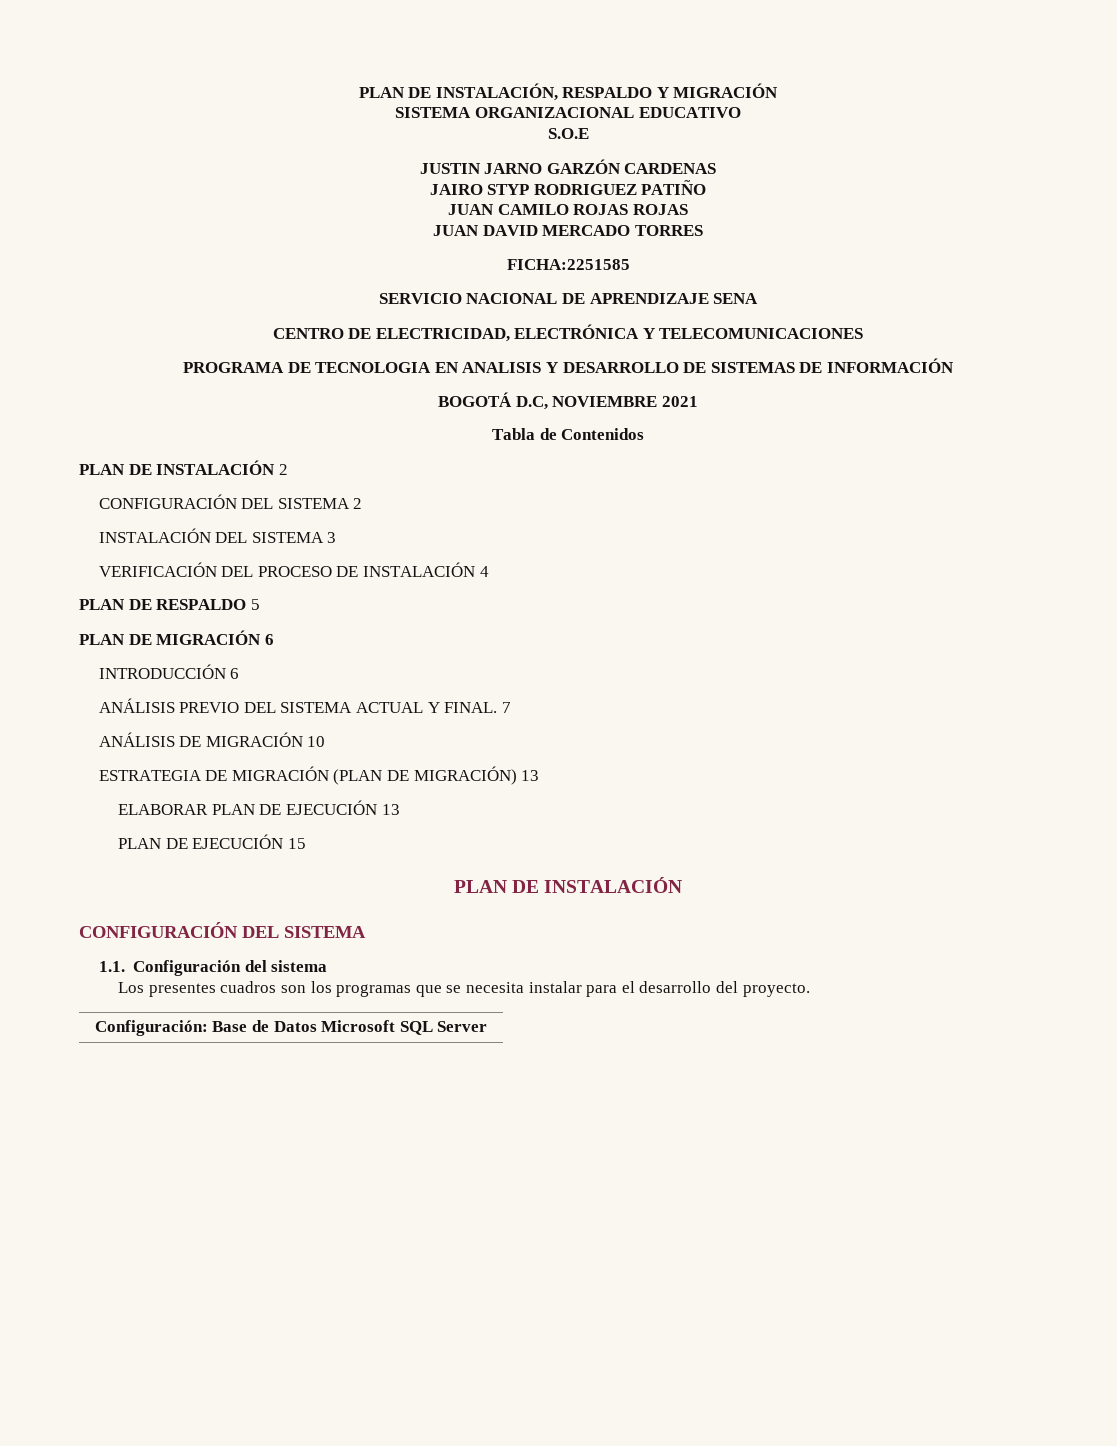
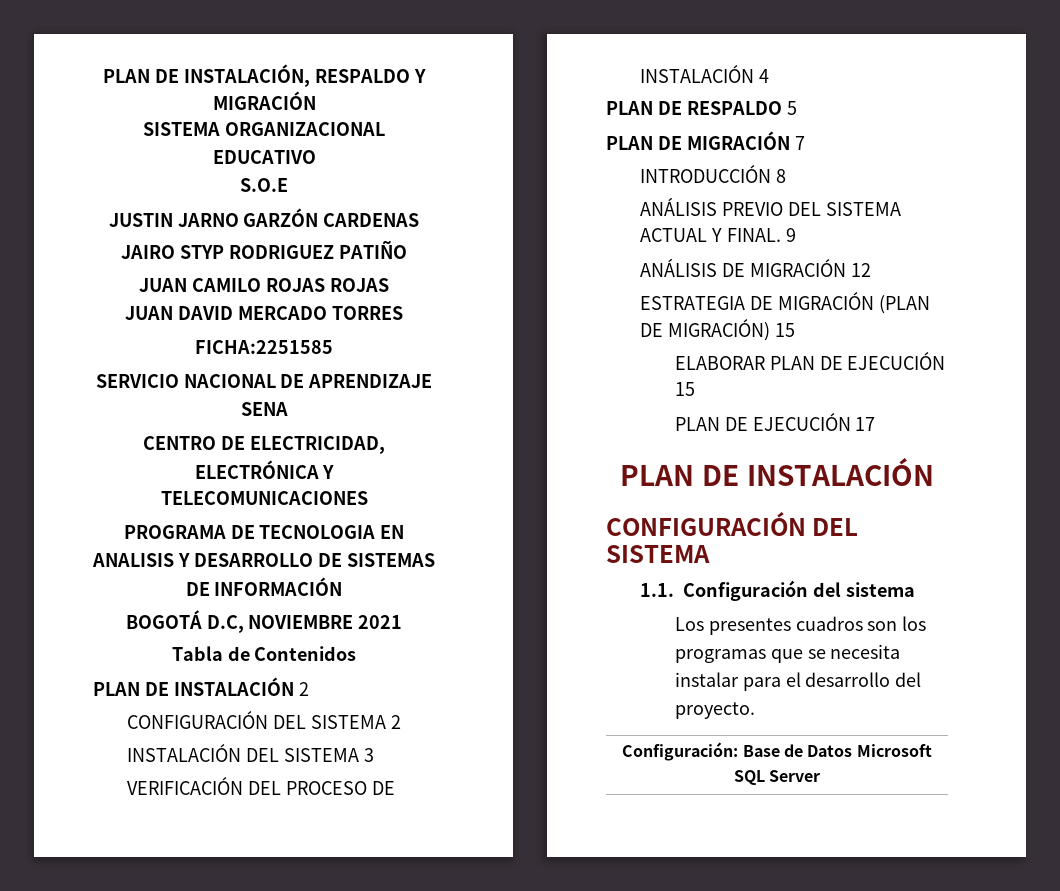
[264,634,274,645] 6 -> [794,136,805,150] 7
[230,668,240,679] 6 -> [776,169,787,183] 8
[501,702,511,713] 7 -> [785,228,796,242] 9
[307,736,326,747] 10 -> [850,263,871,277] 12
[521,770,540,781] 13 -> [775,323,796,337] 15
[381,804,400,815] [118,834,307,849] 13 // PLAN DE EJECUCIÓN 15 -> [674,382,695,396] [674,412,876,431] 15 // PLAN DE EJECUCIÓN 17

